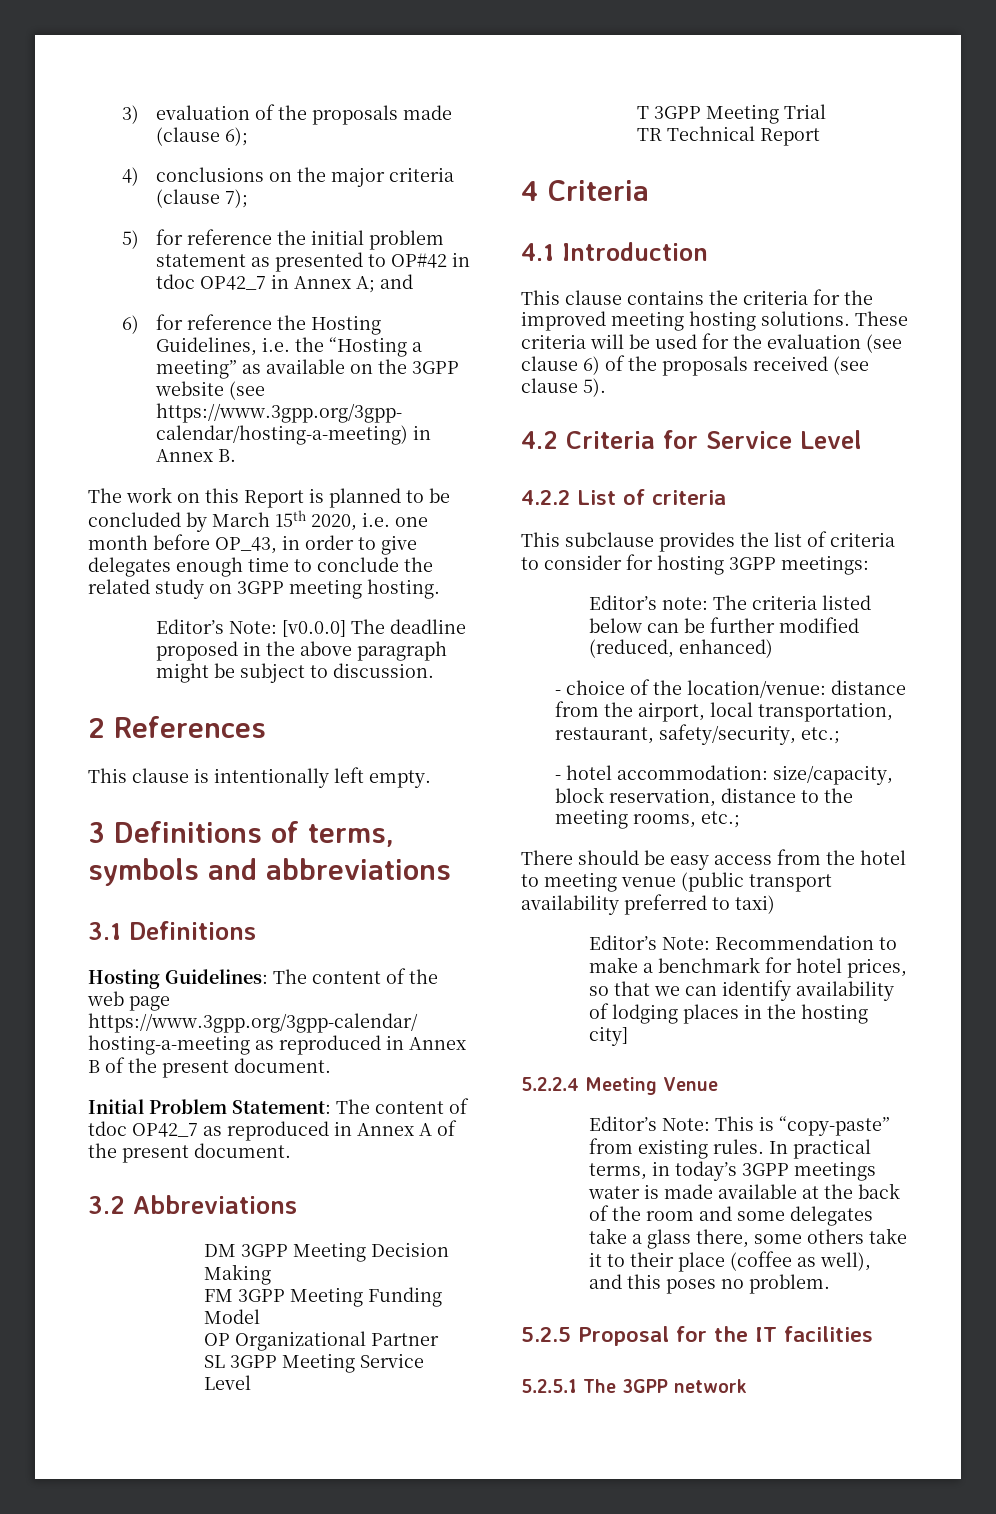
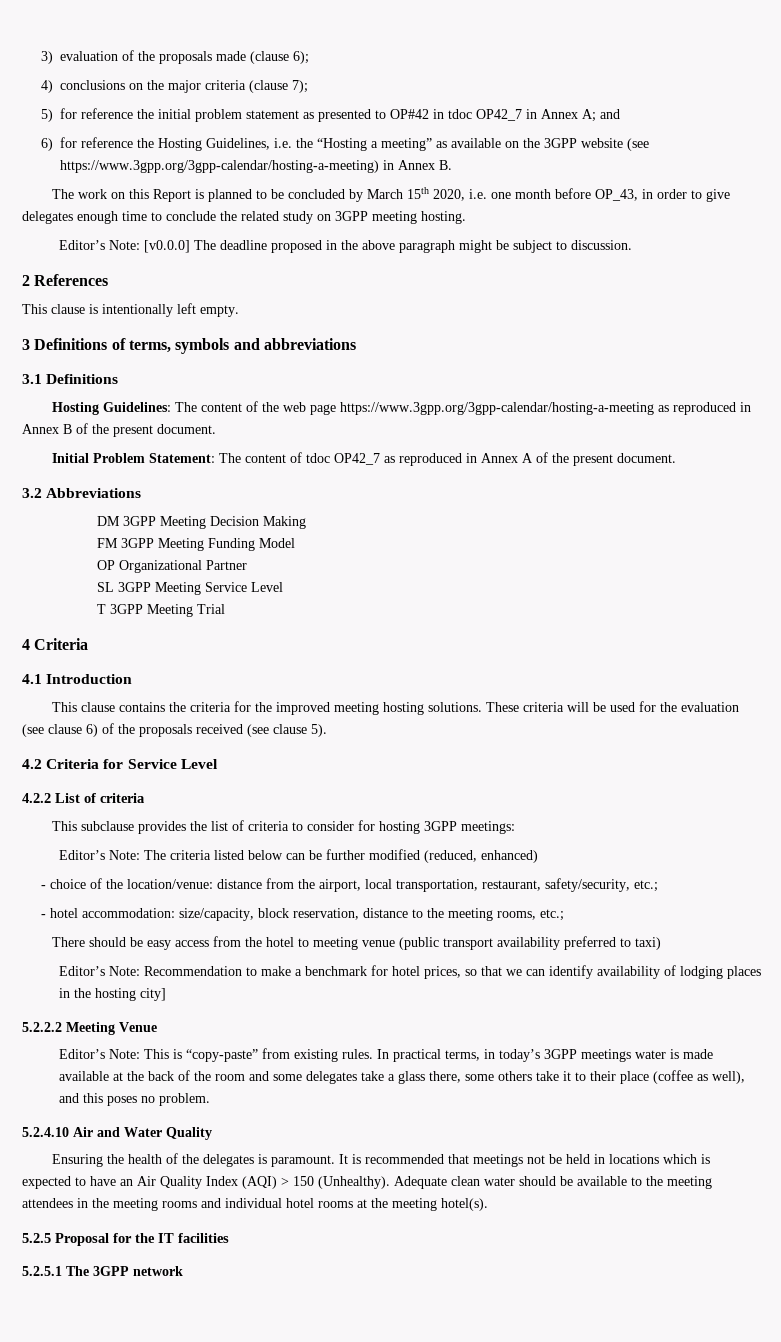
[637,126,821,146] // TR Technical Report -> (225, 609) none
[661,597,708,610] note: -> [109,850,141,860] Note:
[521,1077,579,1091] 5.2.2.4 -> [22,1022,62,1032] 5.2.2.2
(830, 1284) none -> [22,1127,212,1140] [51,1153,710,1167] [22,1176,712,1189] [22,1198,488,1211] // 5.2.4.10 Air and Water Quality // Ensuring the health of the delegates is paramount. It is recommended that meetings not be held in locations which is expected to have an Air Quality Index (AQI) > 150 (Unhealthy). Adequate clean water should be available to the meeting attendees in the meeting rooms and individual hotel rooms at the meeting hotel(s).

